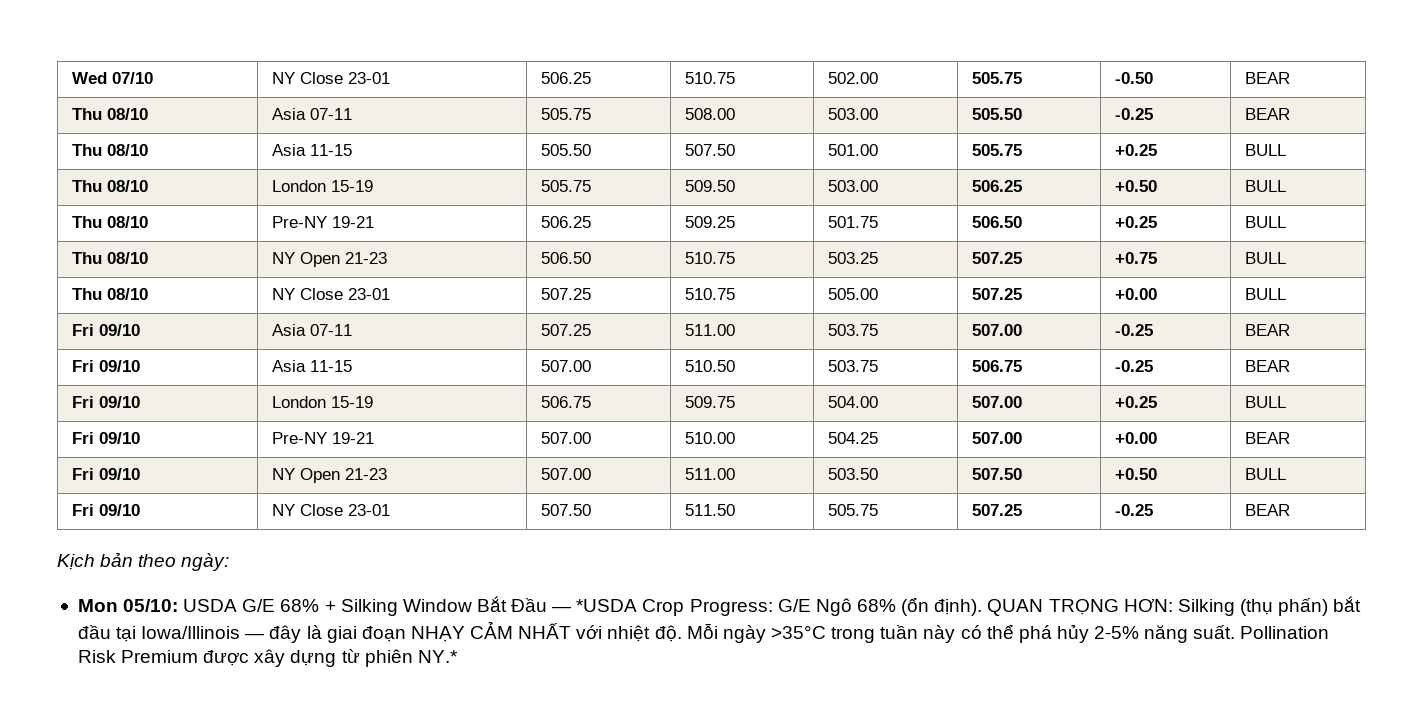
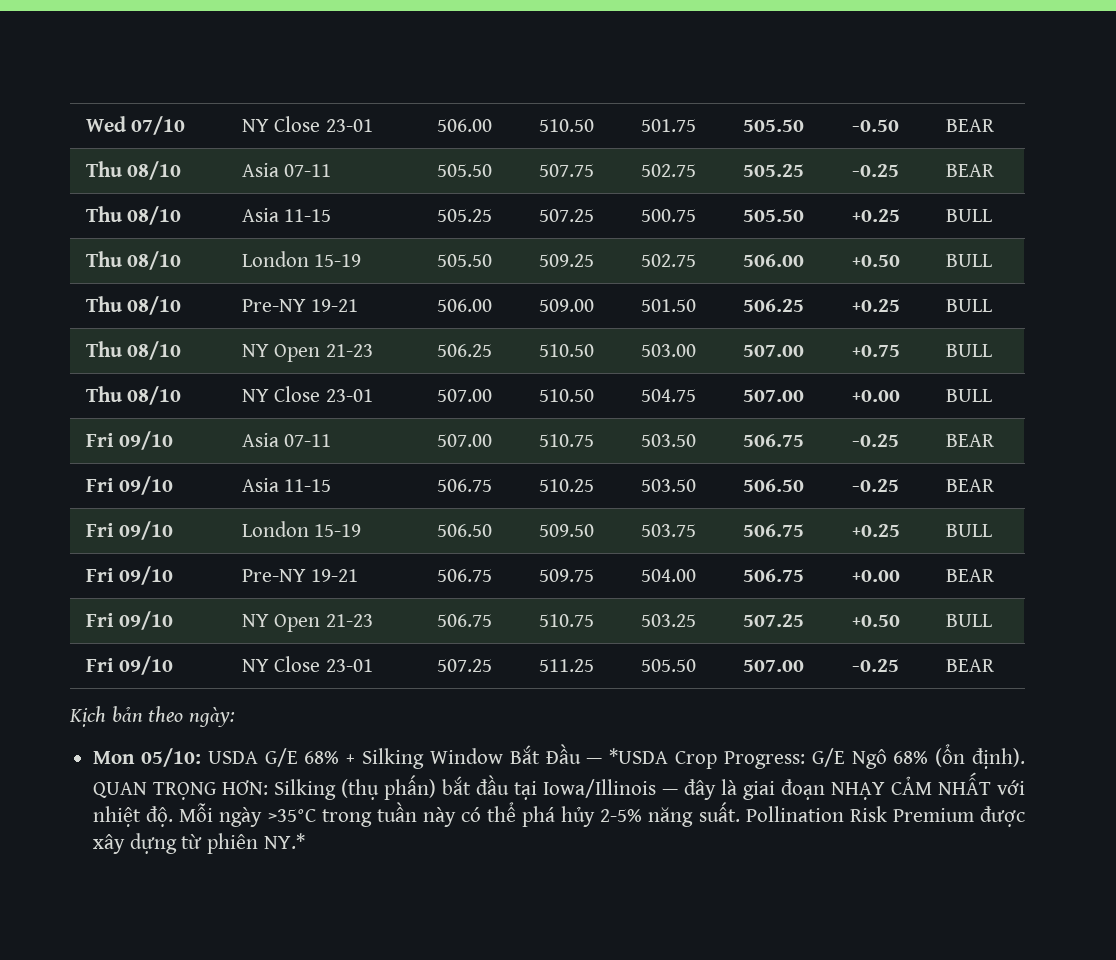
[540,72,591,84] [684,72,735,84] [827,72,878,84] [971,72,1022,84] 506.25 | 510.75 | 502.00 | 505.75 -> [436,119,492,132] [538,119,594,132] [640,119,696,132] [742,119,804,132] 506.00 | 510.50 | 501.75 | 505.50
[540,108,591,120] [684,108,735,120] [827,108,878,120] [971,108,1022,120] 505.75 | 508.00 | 503.00 | 505.50 -> [436,164,492,177] [538,164,594,177] [640,164,696,177] [742,164,804,177] 505.50 | 507.75 | 502.75 | 505.25
[540,144,591,156] [684,144,735,156] [827,144,878,156] [971,144,1022,156] 505.50 | 507.50 | 501.00 | 505.75 -> [436,209,492,222] [538,209,594,222] [640,209,696,222] [742,209,804,222] 505.25 | 507.25 | 500.75 | 505.50
[540,180,591,192] [684,180,735,192] [827,180,878,192] [971,180,1022,192] 505.75 | 509.50 | 503.00 | 506.25 -> [436,254,492,267] [538,254,594,267] [640,254,696,267] [742,254,804,267] 505.50 | 509.25 | 502.75 | 506.00
[540,216,591,228] [684,216,735,228] [827,216,878,228] [971,216,1022,228] 506.25 | 509.25 | 501.75 | 506.50 -> [436,299,492,312] [538,299,594,312] [640,299,696,312] [742,299,804,312] 506.00 | 509.00 | 501.50 | 506.25
[540,252,591,264] [684,252,735,264] [827,252,878,264] [971,252,1022,264] 506.50 | 510.75 | 503.25 | 507.25 -> [436,344,492,357] [538,344,594,357] [640,344,696,357] [742,344,804,357] 506.25 | 510.50 | 503.00 | 507.00
[540,288,591,300] [684,288,735,300] [827,288,878,300] [971,288,1022,300] 507.25 | 510.75 | 505.00 | 507.25 -> [436,389,492,402] [538,389,594,402] [640,389,696,402] [742,389,804,402] 507.00 | 510.50 | 504.75 | 507.00
[540,324,591,336] [684,324,735,336] [827,324,878,336] [971,324,1022,336] 507.25 | 511.00 | 503.75 | 507.00 -> [436,434,492,447] [538,434,594,447] [640,434,696,447] [742,434,804,447] 507.00 | 510.75 | 503.50 | 506.75
[540,360,591,372] [684,360,735,372] [827,360,878,372] [971,360,1022,372] 507.00 | 510.50 | 503.75 | 506.75 -> [436,479,492,492] [538,479,594,492] [640,479,696,492] [742,479,804,492] 506.75 | 510.25 | 503.50 | 506.50
[540,396,591,408] [684,396,735,408] [827,396,878,408] [971,396,1022,408] 506.75 | 509.75 | 504.00 | 507.00 -> [436,524,492,537] [538,524,594,537] [640,524,696,537] [742,524,804,537] 506.50 | 509.50 | 503.75 | 506.75
[540,432,591,444] [684,432,735,444] [827,432,878,444] [971,432,1022,444] 507.00 | 510.00 | 504.25 | 507.00 -> [436,569,492,582] [538,569,594,582] [640,569,696,582] [742,569,804,582] 506.75 | 509.75 | 504.00 | 506.75
[540,468,591,480] [684,468,735,480] [827,468,878,480] [971,468,1022,480] 507.00 | 511.00 | 503.50 | 507.50 -> [436,614,492,627] [538,614,594,627] [640,614,696,627] [742,614,804,627] 506.75 | 510.75 | 503.25 | 507.25
[540,504,591,516] [684,504,735,516] [827,504,878,516] [971,504,1022,516] 507.50 | 511.50 | 505.75 | 507.25 -> [436,659,492,672] [538,659,594,672] [640,659,696,672] [742,659,804,672] 507.25 | 511.25 | 505.50 | 507.00

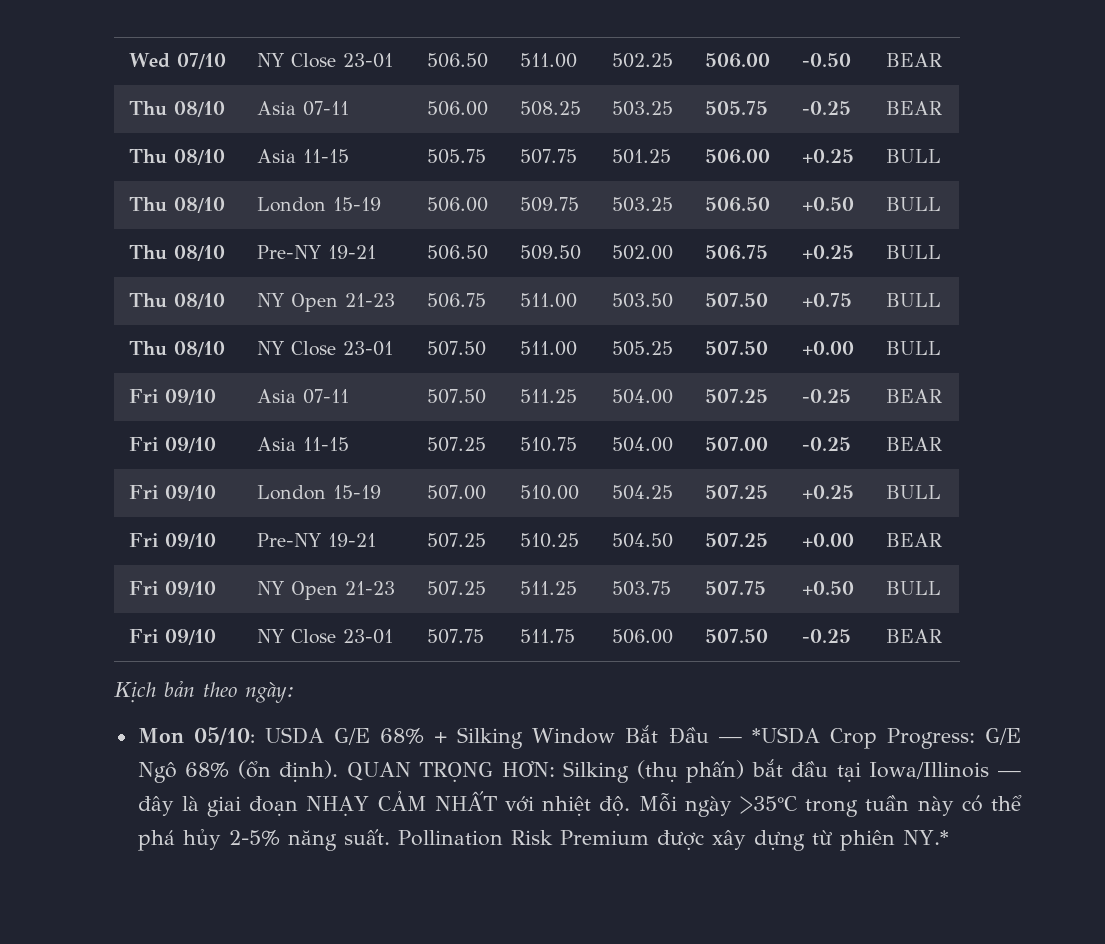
[436,119,492,132] [538,119,594,132] [640,119,696,132] [742,119,804,132] 506.00 | 510.50 | 501.75 | 505.50 -> [427,53,489,68] [520,53,578,68] [612,53,674,68] [705,53,771,68] 506.50 | 511.00 | 502.25 | 506.00
[436,164,492,177] [538,164,594,177] [640,164,696,177] [742,164,804,177] 505.50 | 507.75 | 502.75 | 505.25 -> [427,101,489,116] [520,101,582,116] [612,101,674,116] [705,101,769,115] 506.00 | 508.25 | 503.25 | 505.75
[436,209,492,222] [538,209,594,222] [640,209,696,222] [742,209,804,222] 505.25 | 507.25 | 500.75 | 505.50 -> [427,149,487,164] [520,149,578,164] [612,149,672,164] [705,149,771,164] 505.75 | 507.75 | 501.25 | 506.00
[436,254,492,267] [538,254,594,267] [640,254,696,267] [742,254,804,267] 505.50 | 509.25 | 502.75 | 506.00 -> [427,197,489,212] [520,197,580,212] [612,197,674,212] [705,197,771,212] 506.00 | 509.75 | 503.25 | 506.50
[436,299,492,312] [538,299,594,312] [640,299,696,312] [742,299,804,312] 506.00 | 509.00 | 501.50 | 506.25 -> [427,245,489,260] [520,245,582,260] [612,245,674,260] [705,245,769,260] 506.50 | 509.50 | 502.00 | 506.75
[436,344,492,357] [538,344,594,357] [640,344,696,357] [742,344,804,357] 506.25 | 510.50 | 503.00 | 507.00 -> [427,293,487,308] [520,293,578,308] [612,293,674,308] [705,293,769,307] 506.75 | 511.00 | 503.50 | 507.50
[436,389,492,402] [538,389,594,402] [640,389,696,402] [742,389,804,402] 507.00 | 510.50 | 504.75 | 507.00 -> [427,341,487,356] [520,341,578,356] [612,341,674,356] [705,341,769,355] 507.50 | 511.00 | 505.25 | 507.50
[436,434,492,447] [538,434,594,447] [640,434,696,447] [742,434,804,447] 507.00 | 510.75 | 503.50 | 506.75 -> [427,389,487,404] [520,389,578,403] [612,389,674,404] [705,389,769,403] 507.50 | 511.25 | 504.00 | 507.25
[436,479,492,492] [538,479,594,492] [640,479,696,492] [742,479,804,492] 506.75 | 510.25 | 503.50 | 506.50 -> [427,437,487,452] [520,437,578,452] [612,437,674,452] [705,437,769,451] 507.25 | 510.75 | 504.00 | 507.00
[436,524,492,537] [538,524,594,537] [640,524,696,537] [742,524,804,537] 506.50 | 509.50 | 503.75 | 506.75 -> [427,485,487,500] [520,485,580,500] [612,485,674,500] [705,485,769,499] 507.00 | 510.00 | 504.25 | 507.25
[436,569,492,582] [538,569,594,582] [640,569,696,582] [742,569,804,582] 506.75 | 509.75 | 504.00 | 506.75 -> [427,533,487,548] [520,533,580,548] [612,533,674,548] [705,533,769,547] 507.25 | 510.25 | 504.50 | 507.25
[436,614,492,627] [538,614,594,627] [640,614,696,627] [742,614,804,627] 506.75 | 510.75 | 503.25 | 507.25 -> [427,581,487,596] [520,581,578,595] [612,581,672,596] [705,581,767,595] 507.25 | 511.25 | 503.75 | 507.75
[436,659,492,672] [538,659,594,672] [640,659,696,672] [742,659,804,672] 507.25 | 511.25 | 505.50 | 507.00 -> [427,629,485,644] [520,629,576,643] [612,629,674,644] [705,629,769,643] 507.75 | 511.75 | 506.00 | 507.50

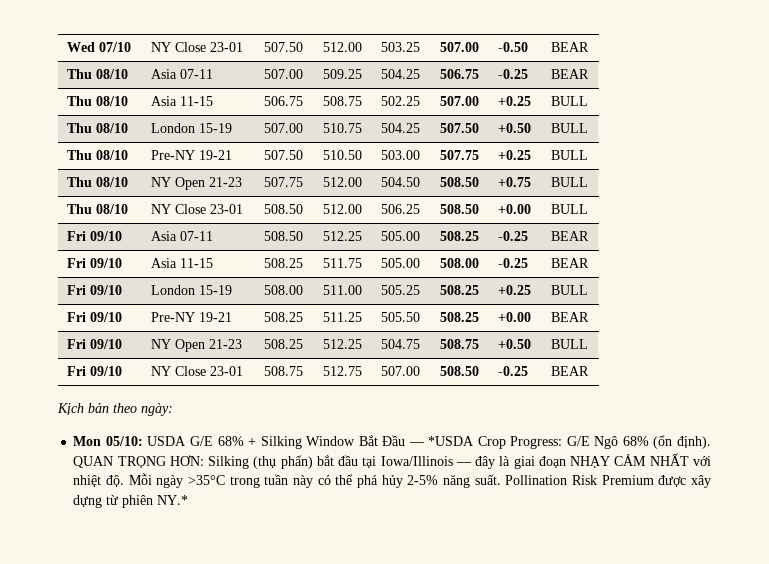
[427,53,489,68] [520,53,578,68] [612,53,674,68] [705,53,771,68] 506.50 | 511.00 | 502.25 | 506.00 -> [264,42,304,52] [323,42,363,52] [381,42,421,52] [440,42,480,52] 507.50 | 512.00 | 503.25 | 507.00
[427,101,489,116] [520,101,582,116] [612,101,674,116] [705,101,769,115] 506.00 | 508.25 | 503.25 | 505.75 -> [264,69,304,79] [323,69,363,79] [381,69,421,79] [440,69,480,79] 507.00 | 509.25 | 504.25 | 506.75
[427,149,487,164] [520,149,578,164] [612,149,672,164] [705,149,771,164] 505.75 | 507.75 | 501.25 | 506.00 -> [264,96,304,106] [323,96,363,106] [381,96,421,106] [440,96,480,106] 506.75 | 508.75 | 502.25 | 507.00
[427,197,489,212] [520,197,580,212] [612,197,674,212] [705,197,771,212] 506.00 | 509.75 | 503.25 | 506.50 -> [264,123,304,133] [323,123,363,133] [381,123,421,133] [440,123,480,133] 507.00 | 510.75 | 504.25 | 507.50
[427,245,489,260] [520,245,582,260] [612,245,674,260] [705,245,769,260] 506.50 | 509.50 | 502.00 | 506.75 -> [264,150,304,160] [323,150,363,160] [381,150,421,160] [440,150,480,160] 507.50 | 510.50 | 503.00 | 507.75
[427,293,487,308] [520,293,578,308] [612,293,674,308] [705,293,769,307] 506.75 | 511.00 | 503.50 | 507.50 -> [264,177,304,187] [323,177,363,187] [381,177,421,187] [440,177,480,187] 507.75 | 512.00 | 504.50 | 508.50
[427,341,487,356] [520,341,578,356] [612,341,674,356] [705,341,769,355] 507.50 | 511.00 | 505.25 | 507.50 -> [264,204,304,214] [323,204,363,214] [381,204,421,214] [440,204,480,214] 508.50 | 512.00 | 506.25 | 508.50
[427,389,487,404] [520,389,578,403] [612,389,674,404] [705,389,769,403] 507.50 | 511.25 | 504.00 | 507.25 -> [264,231,304,241] [323,231,363,241] [381,231,421,241] [440,231,480,241] 508.50 | 512.25 | 505.00 | 508.25
[427,437,487,452] [520,437,578,452] [612,437,674,452] [705,437,769,451] 507.25 | 510.75 | 504.00 | 507.00 -> [264,258,304,268] [323,258,363,268] [381,258,421,268] [440,258,480,268] 508.25 | 511.75 | 505.00 | 508.00
[427,485,487,500] [520,485,580,500] [612,485,674,500] [705,485,769,499] 507.00 | 510.00 | 504.25 | 507.25 -> [264,285,304,295] [323,285,363,295] [381,285,421,295] [440,285,480,295] 508.00 | 511.00 | 505.25 | 508.25
[427,533,487,548] [520,533,580,548] [612,533,674,548] [705,533,769,547] 507.25 | 510.25 | 504.50 | 507.25 -> [264,312,304,322] [323,312,363,322] [381,312,421,322] [440,312,480,322] 508.25 | 511.25 | 505.50 | 508.25
[427,581,487,596] [520,581,578,595] [612,581,672,596] [705,581,767,595] 507.25 | 511.25 | 503.75 | 507.75 -> [264,339,304,349] [323,339,363,349] [381,339,421,349] [440,339,480,349] 508.25 | 512.25 | 504.75 | 508.75
[427,629,485,644] [520,629,576,643] [612,629,674,644] [705,629,769,643] 507.75 | 511.75 | 506.00 | 507.50 -> [264,366,304,376] [323,366,363,376] [381,366,421,376] [440,366,480,376] 508.75 | 512.75 | 507.00 | 508.50

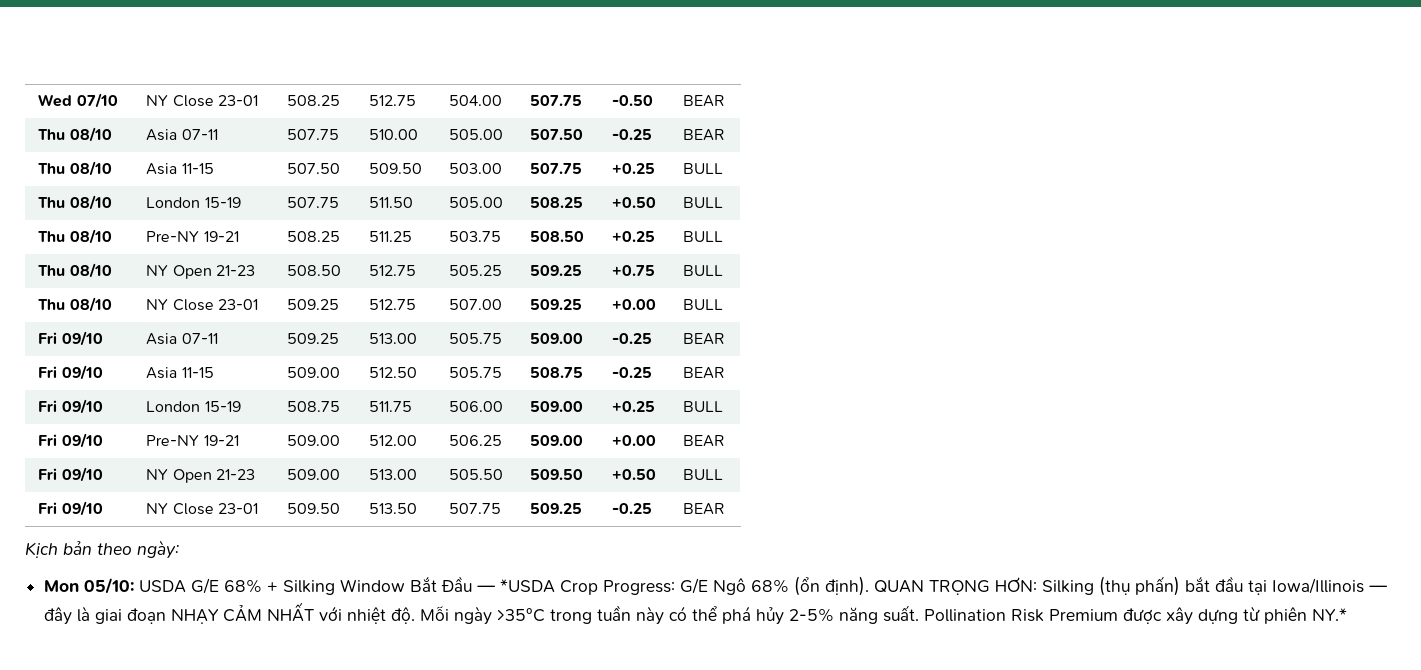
[264,42,304,52] [323,42,363,52] [381,42,421,52] [440,42,480,52] 507.50 | 512.00 | 503.25 | 507.00 -> [287,95,341,106] [369,95,417,106] [449,95,503,106] [530,95,583,106] 508.25 | 512.75 | 504.00 | 507.75
[264,69,304,79] [323,69,363,79] [381,69,421,79] [440,69,480,79] 507.00 | 509.25 | 504.25 | 506.75 -> [287,129,340,140] [369,129,419,140] [449,129,504,140] [530,129,584,140] 507.75 | 510.00 | 505.00 | 507.50
[264,96,304,106] [323,96,363,106] [381,96,421,106] [440,96,480,106] [498,96,532,106] [551,96,589,106] [67,123,129,133] [151,123,233,133] [264,123,304,133] [323,123,363,133] [381,123,421,133] [440,123,480,133] [498,123,532,133] [551,123,589,133] [67,150,129,160] [151,150,233,160] [264,150,304,160] [323,150,363,160] [381,150,421,160] [440,150,480,160] 506.75 | 508.75 | 502.25 | 507.00 | +0.25 | BULL // Thu 08/10 | London 15-19 | 507.00 | 510.75 | 504.25 | 507.50 | +0.50 | BULL // Thu 08/10 | Pre-NY 19-21 | 507.50 | 510.50 | 503.00 | 507.75 -> [287,163,341,174] [369,163,423,174] [449,163,503,174] [530,163,583,174] [612,163,656,174] [683,163,724,174] [38,195,112,210] [146,197,241,208] [287,197,340,208] [369,197,414,208] [449,197,504,208] [530,197,584,208] [612,197,657,208] [683,197,724,208] [38,229,112,244] [146,231,239,242] [287,231,341,242] [369,231,413,242] [449,231,502,242] [530,231,585,242] 507.50 | 509.50 | 503.00 | 507.75 | +0.25 | BULL // Thu 08/10 | London 15-19 | 507.75 | 511.50 | 505.00 | 508.25 | +0.50 | BULL // Thu 08/10 | Pre-NY 19-21 | 508.25 | 511.25 | 503.75 | 508.50
[264,177,304,187] [323,177,363,187] [381,177,421,187] [440,177,480,187] 507.75 | 512.00 | 504.50 | 508.50 -> [287,265,342,276] [369,265,417,276] [449,265,503,276] [530,265,583,276] 508.50 | 512.75 | 505.25 | 509.25
[264,204,304,214] [323,204,363,214] [381,204,421,214] [440,204,480,214] 508.50 | 512.00 | 506.25 | 508.50 -> [287,299,340,310] [369,299,417,310] [449,299,503,310] [530,299,583,310] 509.25 | 512.75 | 507.00 | 509.25
[264,231,304,241] [323,231,363,241] [381,231,421,241] [440,231,480,241] 508.50 | 512.25 | 505.00 | 508.25 -> [287,333,340,344] [369,333,418,344] [449,333,503,344] [530,333,584,344] 509.25 | 513.00 | 505.75 | 509.00
[264,258,304,268] [323,258,363,268] [381,258,421,268] [440,258,480,268] 508.25 | 511.75 | 505.00 | 508.00 -> [287,367,341,378] [369,367,418,378] [449,367,503,378] [530,367,584,378] 509.00 | 512.50 | 505.75 | 508.75
[264,285,304,295] [323,285,363,295] [381,285,421,295] [440,285,480,295] 508.00 | 511.00 | 505.25 | 508.25 -> [287,401,341,412] [369,401,413,412] [449,401,504,412] [530,401,584,412] 508.75 | 511.75 | 506.00 | 509.00
[264,312,304,322] [323,312,363,322] [381,312,421,322] [440,312,480,322] 508.25 | 511.25 | 505.50 | 508.25 -> [287,435,341,446] [369,435,418,446] [449,435,503,446] [530,435,584,446] 509.00 | 512.00 | 506.25 | 509.00
[264,339,304,349] [323,339,363,349] [381,339,421,349] [440,339,480,349] 508.25 | 512.25 | 504.75 | 508.75 -> [287,469,341,480] [369,469,418,480] [449,469,504,480] [530,469,584,480] 509.00 | 513.00 | 505.50 | 509.50
[264,366,304,376] [323,366,363,376] [381,366,421,376] [440,366,480,376] 508.75 | 512.75 | 507.00 | 508.50 -> [287,503,341,514] [369,503,418,514] [449,503,502,514] [530,503,583,514] 509.50 | 513.50 | 507.75 | 509.25

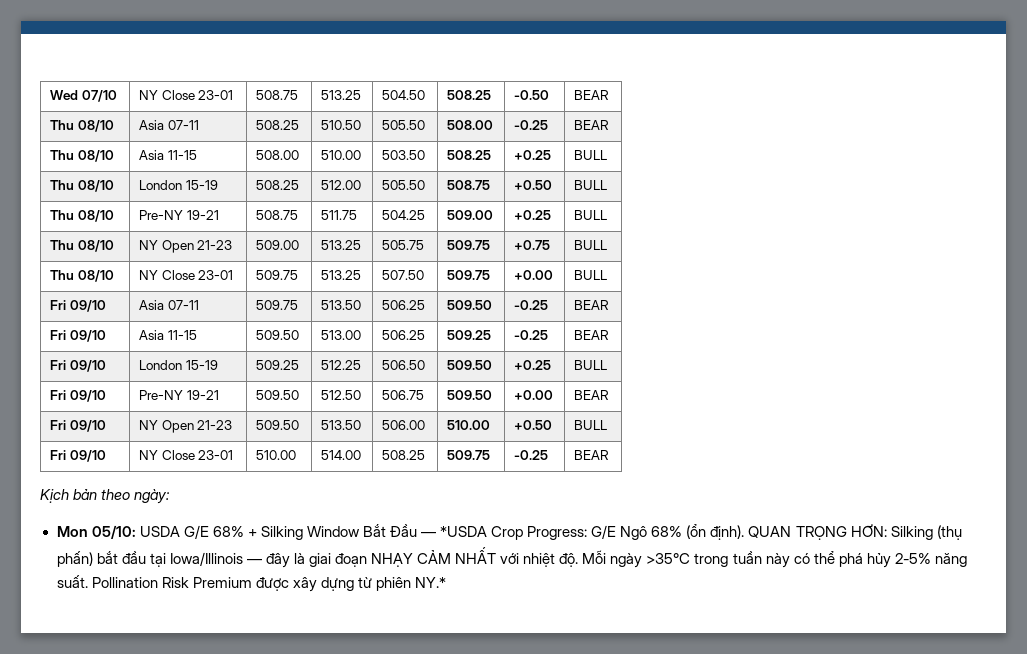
[287,95,341,106] [369,95,417,106] [449,95,503,106] [530,95,583,106] 508.25 | 512.75 | 504.00 | 507.75 -> [256,90,299,100] [321,90,362,100] [382,90,426,100] [447,90,492,100] 508.75 | 513.25 | 504.50 | 508.25
[287,129,340,140] [369,129,419,140] [449,129,504,140] [530,129,584,140] 507.75 | 510.00 | 505.00 | 507.50 -> [256,120,300,130] [321,120,362,130] [382,120,426,130] [447,120,494,130] 508.25 | 510.50 | 505.50 | 508.00
[287,163,341,174] [369,163,423,174] [449,163,503,174] [530,163,583,174] 507.50 | 509.50 | 503.00 | 507.75 -> [256,150,300,160] [321,150,362,160] [382,150,426,160] [447,150,492,160] 508.00 | 510.00 | 503.50 | 508.25
[287,197,340,208] [369,197,414,208] [449,197,504,208] [530,197,584,208] 507.75 | 511.50 | 505.00 | 508.25 -> [256,180,300,190] [321,180,362,190] [382,180,426,190] [447,180,491,190] 508.25 | 512.00 | 505.50 | 508.75
[287,231,341,242] [369,231,413,242] [449,231,502,242] [530,231,585,242] 508.25 | 511.25 | 503.75 | 508.50 -> [256,210,299,220] [321,210,358,220] [382,210,426,220] [447,210,494,220] 508.75 | 511.75 | 504.25 | 509.00
[287,265,342,276] [369,265,417,276] [449,265,503,276] [530,265,583,276] 508.50 | 512.75 | 505.25 | 509.25 -> [256,240,300,250] [321,240,362,250] [382,240,425,250] [447,240,491,250] 509.00 | 513.25 | 505.75 | 509.75
[287,299,340,310] [369,299,417,310] [449,299,503,310] [530,299,583,310] 509.25 | 512.75 | 507.00 | 509.25 -> [256,270,299,280] [321,270,362,280] [382,270,425,280] [447,270,491,280] 509.75 | 513.25 | 507.50 | 509.75
[287,333,340,344] [369,333,418,344] [449,333,503,344] [530,333,584,344] 509.25 | 513.00 | 505.75 | 509.00 -> [256,300,299,310] [321,300,362,310] [382,300,426,310] [447,300,493,310] 509.75 | 513.50 | 506.25 | 509.50
[287,367,341,378] [369,367,418,378] [449,367,503,378] [530,367,584,378] 509.00 | 512.50 | 505.75 | 508.75 -> [256,330,300,340] [321,330,362,340] [382,330,426,340] [447,330,492,340] 509.50 | 513.00 | 506.25 | 509.25
[287,401,341,412] [369,401,413,412] [449,401,504,412] [530,401,584,412] 508.75 | 511.75 | 506.00 | 509.00 -> [256,360,300,370] [321,360,362,370] [382,360,426,370] [447,360,493,370] 509.25 | 512.25 | 506.50 | 509.50
[287,435,341,446] [369,435,418,446] [449,435,503,446] [530,435,584,446] 509.00 | 512.00 | 506.25 | 509.00 -> [256,390,300,400] [321,390,362,400] [382,390,425,400] [447,390,493,400] 509.50 | 512.50 | 506.75 | 509.50
[287,469,341,480] [369,469,418,480] [449,469,504,480] [530,469,584,480] 509.00 | 513.00 | 505.50 | 509.50 -> [256,420,300,430] [321,420,362,430] [382,420,426,430] [447,420,491,430] 509.50 | 513.50 | 506.00 | 510.00
[287,503,341,514] [369,503,418,514] [449,503,502,514] [530,503,583,514] 509.50 | 513.50 | 507.75 | 509.25 -> [256,450,297,460] [321,450,362,460] [382,450,426,460] [447,450,491,460] 510.00 | 514.00 | 508.25 | 509.75

